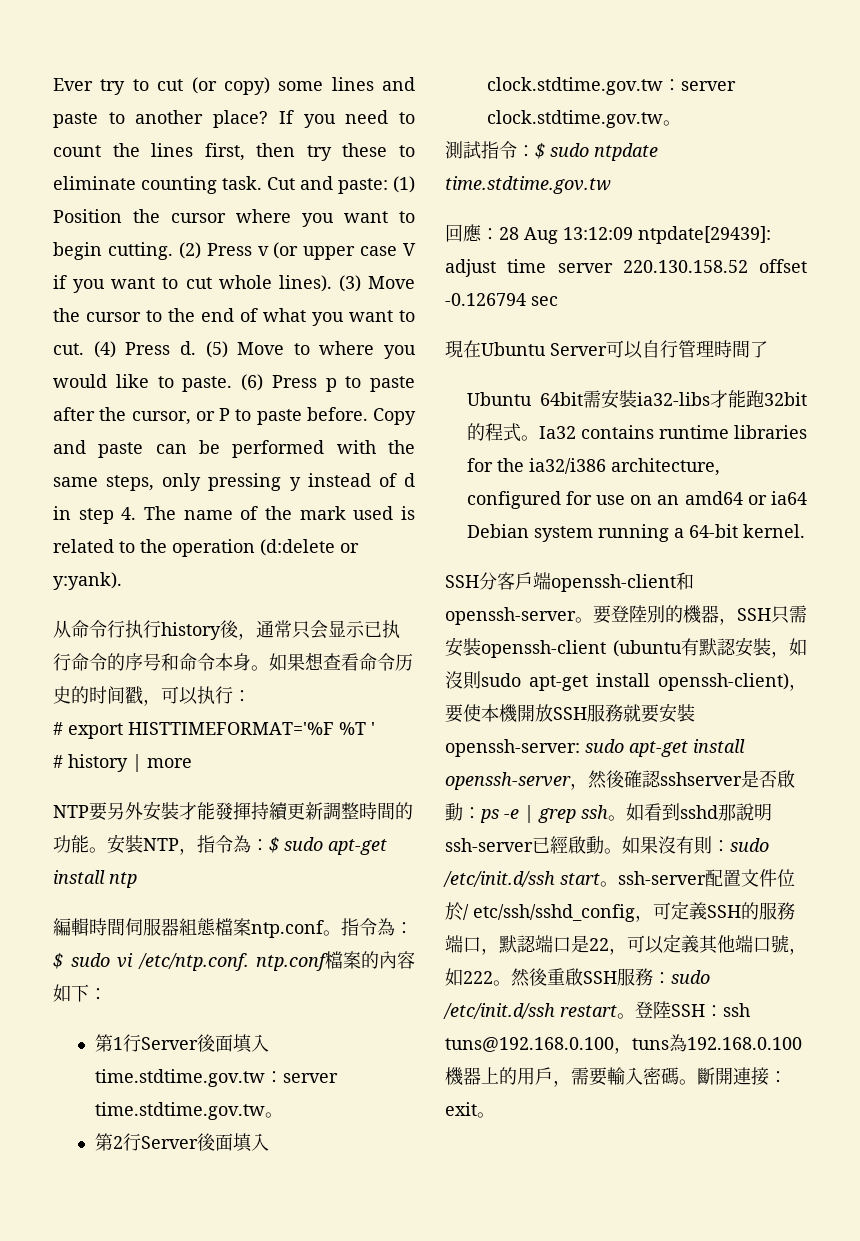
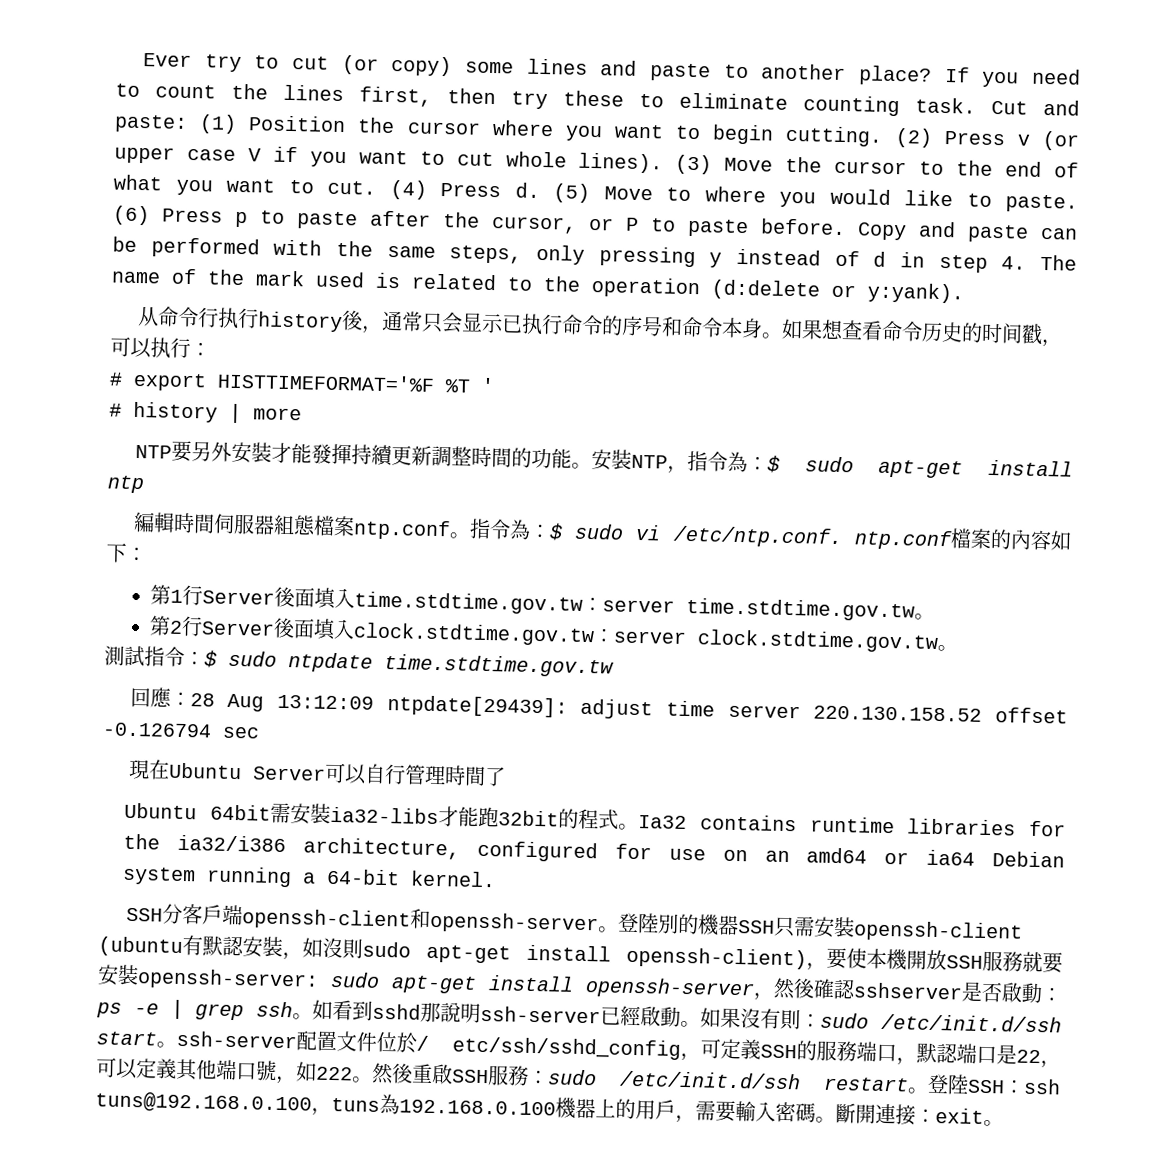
[593,605,611,624] 要 -> (619, 929) none
[719,618,737,625] ， -> (739, 925) none

